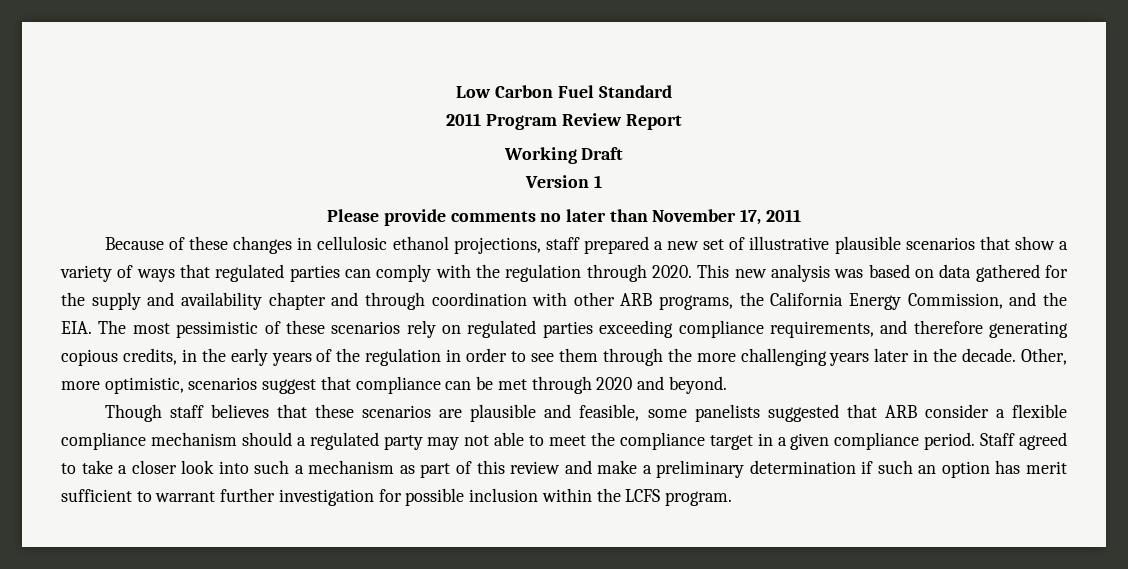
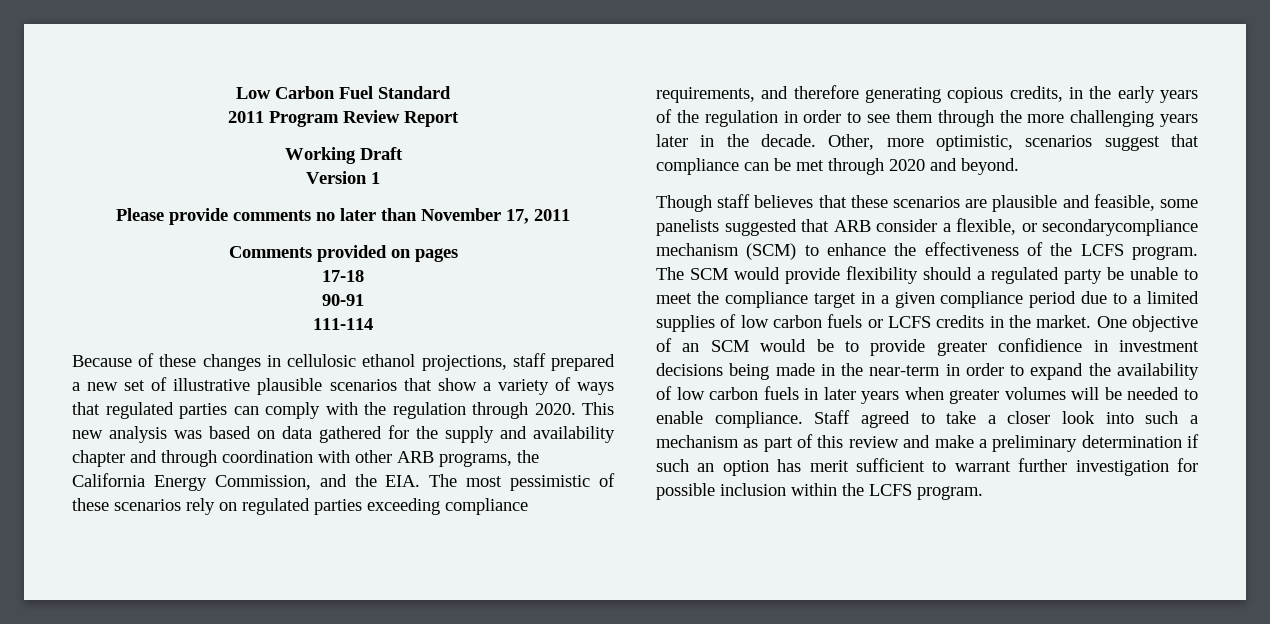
(801, 215) none -> [228,245,458,262] [322,270,364,282] [322,294,364,306] [313,318,373,330] // Comments provided on pages // 17-18 // 90-91 // 111-114
[1011,404,1067,418] [61,432,237,450] flexible compliance mechanism -> [956,218,1198,236] [656,242,1198,260] [656,266,918,284] flexible, or secondarycompliance mechanism (SCM) to enhance the effectiveness of the LCFS program. The SCM would provide flexibility
[427,432,525,450] may not able -> [1107,267,1178,280] be unable
[924,432,976,450] period. -> [1029,291,1199,308] [656,314,1198,332] [656,338,1199,356] [656,363,1199,380] [656,386,1198,404] [656,411,803,428] period due to a limited supplies of low carbon fuels or LCFS credits in the market. One objective of an SCM would be to provide greater confidience in investment decisions being made in the near-term in order to expand the availability of low carbon fuels in later years when greater volumes will be needed to enable compliance.

